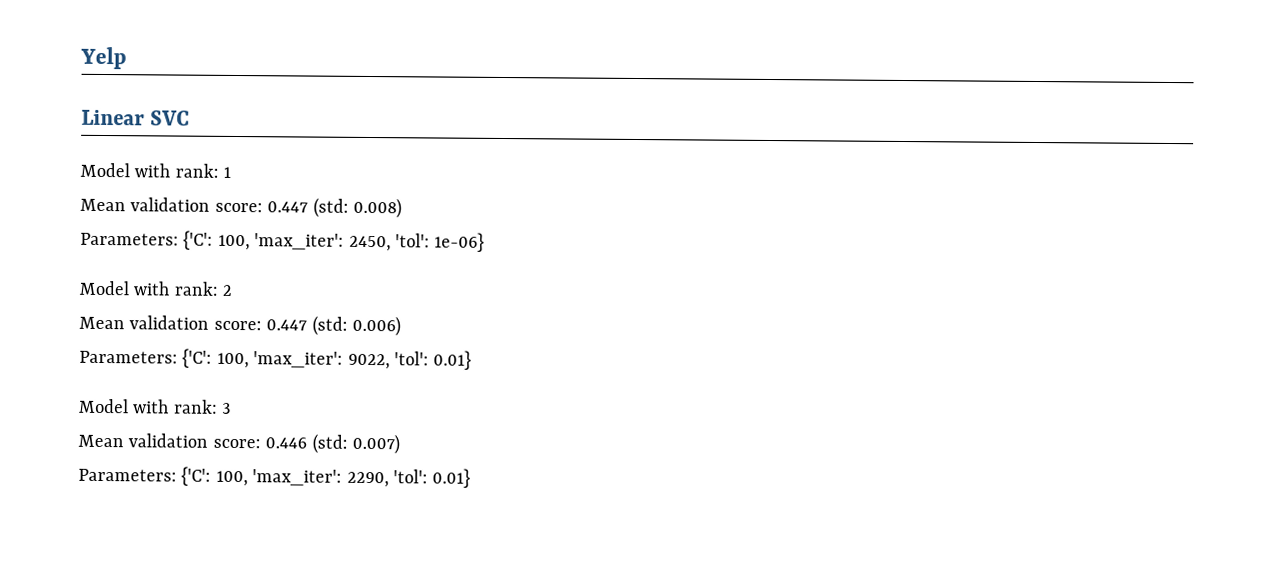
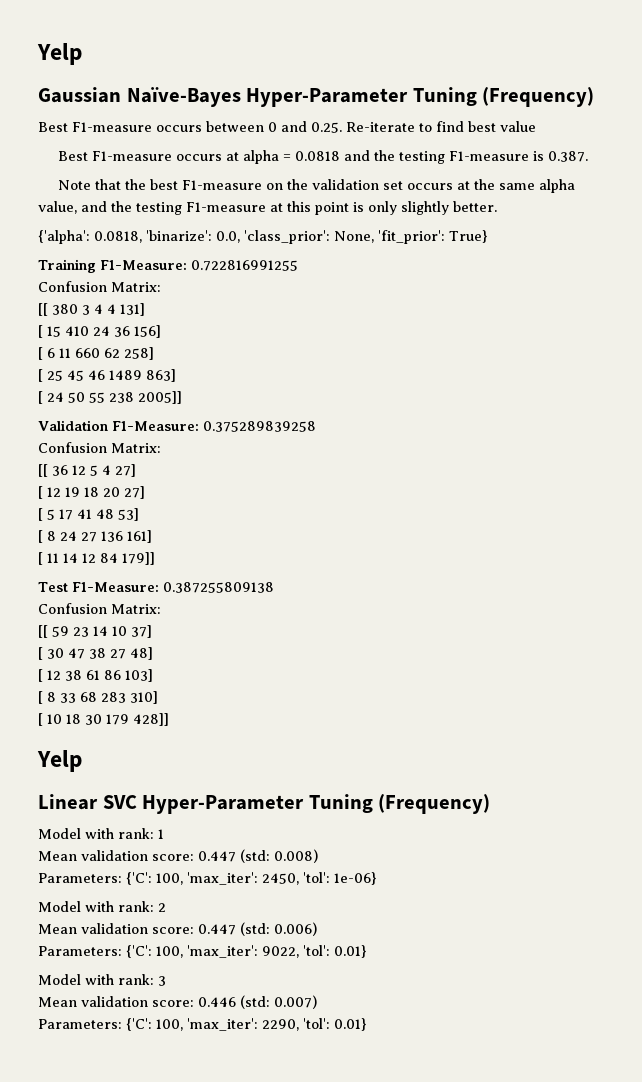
[80,46,127,70] Yelp -> [37,43,82,65] [38,87,595,107] [38,121,536,133] [57,150,588,164] [57,179,575,193] [38,201,497,215] [38,230,488,244] [38,259,298,273] [38,281,161,292] [38,303,145,316] [38,325,161,338] [38,347,154,360] [38,369,176,382] [38,391,182,404] [38,420,316,432] [38,442,161,453] [38,464,136,477] [38,486,145,499] [38,508,139,521] [38,530,152,543] [38,552,155,565] [38,582,274,593] [38,603,161,614] [38,625,152,638] [38,647,153,660] [38,669,153,682] [38,691,158,704] [38,713,169,726] [37,750,82,772] Yelp // Gaussian Naïve-Bayes Hyper-Parameter Tuning (Frequency) // Best F1-measure occurs between 0 and 0.25. Re-iterate to find best value // Best F1-measure occurs at alpha = 0.0818 and the testing F1-measure is 0.387. // Note that the best F1-measure on the validation set occurs at the same alpha value, and the testing F1-measure at this point is only slightly better. // {'alpha': 0.0818, 'binarize': 0.0, 'class_prior': None, 'fit_prior': True} // Training F1-Measure: 0.722816991255 // Confusion Matrix: // [[ 380 3 4 4 131] // [ 15 410 24 36 156] // [ 6 11 660 62 258] // [ 25 45 46 1489 863] // [ 24 50 55 238 2005]] // Validation F1-Measure: 0.375289839258 // Confusion Matrix: // [[ 36 12 5 4 27] // [ 12 19 18 20 27] // [ 5 17 41 48 53] // [ 8 24 27 136 161] // [ 11 14 12 84 179]] // Test F1-Measure: 0.387255809138 // Confusion Matrix: // [[ 59 23 14 10 37] // [ 30 47 38 27 48] // [ 12 38 61 86 103] // [ 8 33 68 283 310] // [ 10 18 30 179 428]] // Yelp
(191, 118) none -> [142,794,491,814] Hyper-Parameter Tuning (Frequency)

